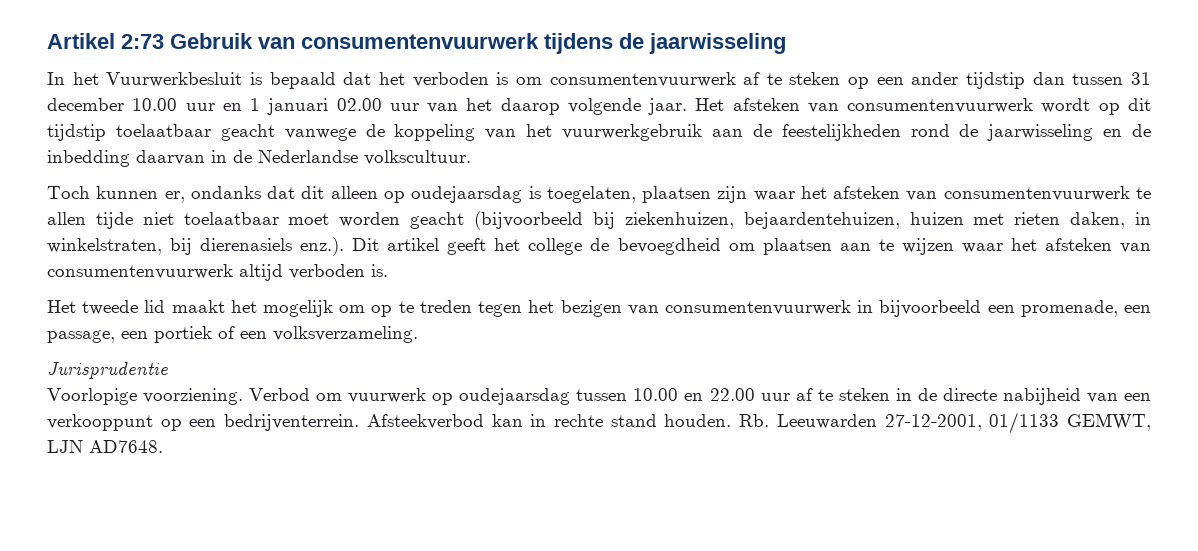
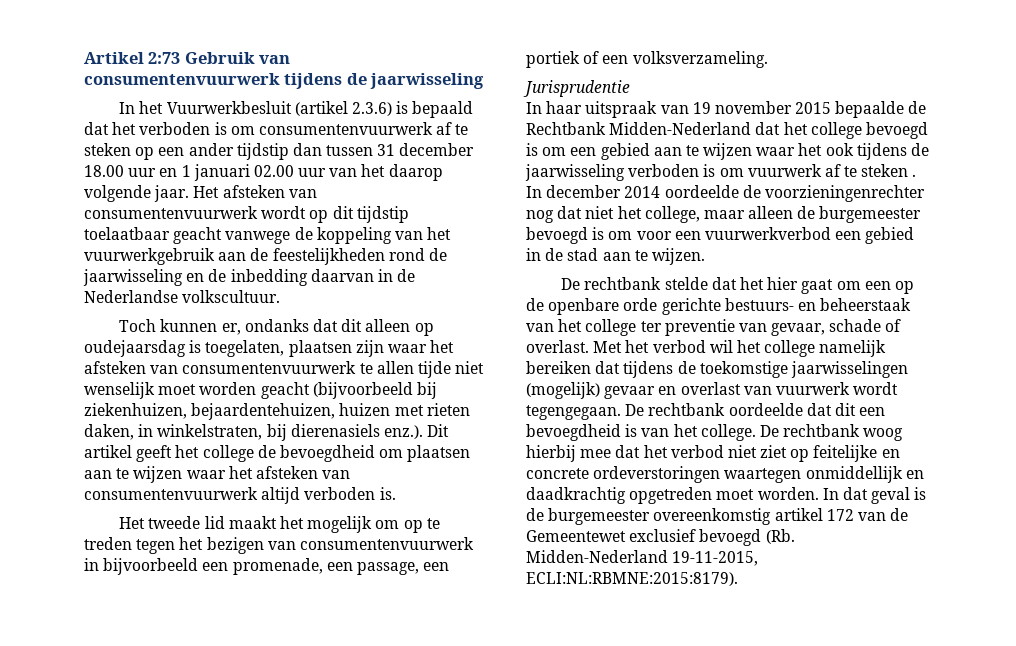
(243, 79) none -> [294,101,392,116] (artikel 2.3.6)
[132,98,178,111] 10.00 -> [84,165,124,177] 18.00
[183,212,279,225] toelaatbaar -> [84,382,155,399] wenselijk
[47,388,1151,405] [47,412,1151,434] [47,440,163,453] Voorlopige voorziening. Verbod om vuurwerk op oudejaarsdag tussen 10.00 en 22.00 uur af te steken in de directe nabijheid van een verkooppunt op een bedrijventerrein. Afsteekverbod kan in rechte stand houden. Rb. Leeuwarden 27-12-2001, 01/1133 GEMWT, LJN AD7648. -> [526,101,927,118] [526,122,928,139] [526,143,930,160] [525,164,917,181] [526,185,925,202] [526,206,922,223] [526,227,915,244] [526,248,705,265] [561,277,914,294] [526,298,912,315] [526,319,902,336] [526,340,887,357] [526,361,908,378] [526,382,899,399] [526,403,886,420] [526,424,904,441] [526,445,900,462] [526,466,924,483] [526,487,927,504] [526,508,909,525] [526,529,795,546] [526,550,759,566] [526,572,738,586] In haar uitspraak van 19 november 2015 bepaalde de Rechtbank Midden-Nederland dat het college bevoegd is om een gebied aan te wijzen waar het ook tijdens de jaarwisseling verboden is om vuurwerk af te steken . In december 2014 oordeelde de voorzieningenrechter nog dat niet het college, maar alleen de burgemeester bevoegd is om voor een vuurwerkverbod een gebied in de stad aan te wijzen. // De rechtbank stelde dat het hier gaat om een op de openbare orde gerichte bestuurs- en beheerstaak van het college ter preventie van gevaar, schade of overlast. Met het verbod wil het college namelijk bereiken dat tijdens de toekomstige jaarwisselingen (mogelijk) gevaar en overlast van vuurwerk wordt tegengegaan. De rechtbank oordeelde dat dit een bevoegdheid is van het college. De rechtbank woog hierbij mee dat het verbod niet ziet op feitelijke en concrete ordeverstoringen waartegen onmiddellijk en daadkrachtig opgetreden moet worden. In dat geval is de burgemeester overeenkomstig artikel 172 van de Gemeentewet exclusief bevoegd (Rb. Midden-Nederland 19-11-2015, ECLI:NL:RBMNE:2015:8179).

